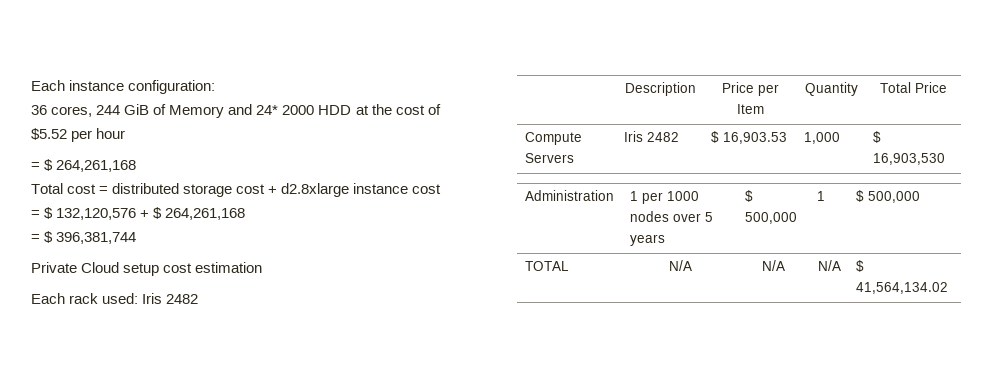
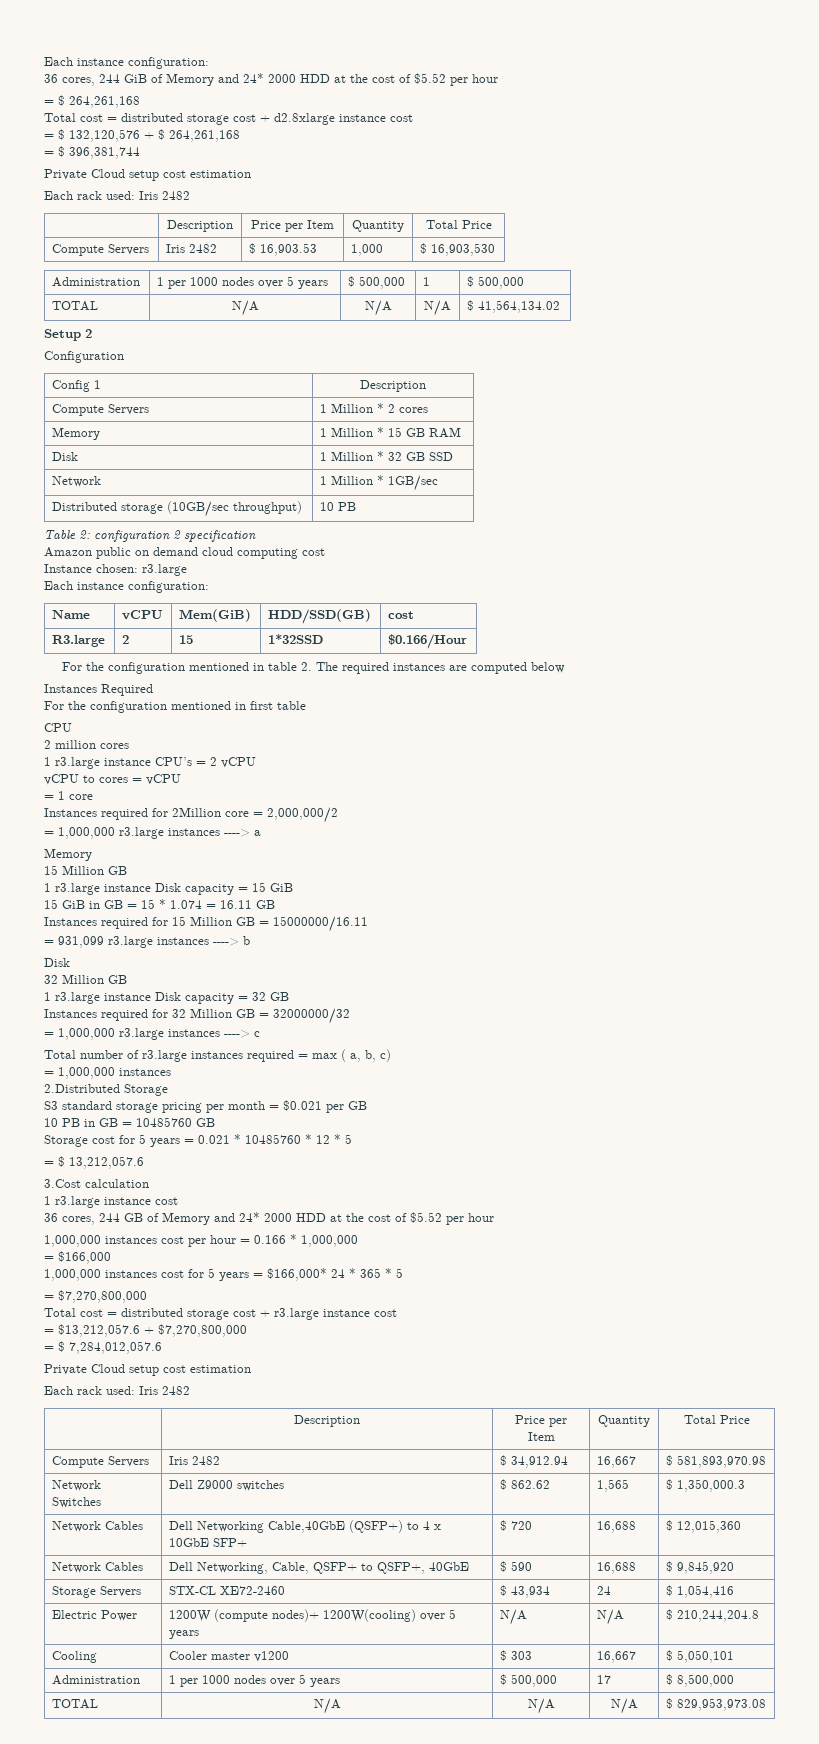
(948, 288) none -> [44,329,92,341] [44,351,124,363] [52,380,102,392] [360,380,426,392] [52,404,150,416] [320,403,429,413] [52,427,101,440] [320,427,462,438] [52,452,79,461] [320,451,454,461] [52,476,102,487] [320,475,439,491] [52,501,303,517] [320,502,357,511] [44,530,256,542] [44,547,325,559] [44,564,187,576] [44,581,209,593] [52,610,91,619] [122,610,163,620] [179,609,252,622] [268,609,372,624] [388,611,415,619] [52,635,106,647] [122,635,130,644] [179,635,194,644] [268,634,324,644] [388,634,468,649] [61,662,565,674] [44,684,153,696] [44,701,306,713] [44,723,72,732] [44,740,129,749] [44,757,256,769] [44,774,181,785] [44,791,93,800] [44,807,338,823] [44,827,261,839] [44,848,92,861] [44,865,127,875] [44,882,293,895] [44,899,275,909] [44,916,368,932] [44,936,250,948] [44,958,70,967] [44,974,127,984] [44,992,289,1004] [44,1008,350,1024] [44,1028,260,1040] [44,1049,391,1062] [44,1067,171,1079] [44,1084,168,1096] [44,1100,367,1113] [44,1117,215,1127] [44,1134,352,1147] [44,1156,144,1169] [44,1179,149,1188] [44,1196,178,1208] [44,1212,494,1225] [44,1234,358,1247] [44,1251,111,1264] [44,1268,403,1281] [44,1290,147,1303] [44,1308,397,1320] [44,1324,247,1337] [44,1341,162,1354] [44,1364,251,1376] [44,1386,190,1395] [294,1415,360,1427] [515,1415,567,1427] [527,1432,555,1441] [598,1415,650,1427] [683,1415,750,1424] [52,1456,150,1468] [169,1456,221,1465] [500,1455,569,1468] [597,1456,637,1468] [666,1455,767,1468] [52,1480,102,1491] [52,1497,102,1508] [169,1480,285,1491] [500,1479,551,1490] [597,1479,630,1492] [666,1479,746,1492] [52,1521,144,1532] [169,1520,442,1533] [169,1538,248,1547] [500,1520,533,1531] [597,1521,637,1533] [666,1520,742,1533] [52,1562,144,1573] [169,1562,470,1574] [500,1561,533,1572] [597,1562,637,1574] [666,1561,735,1574] [52,1586,142,1598] [169,1586,286,1595] [500,1585,551,1598] [597,1586,612,1595] [666,1585,735,1598] [52,1610,138,1621] [169,1609,457,1622] [169,1630,200,1639] [500,1609,528,1625] [597,1609,625,1625] [666,1609,760,1622] [52,1651,98,1663] [169,1651,290,1662] [500,1650,533,1661] [597,1651,637,1663] [666,1650,735,1663] [52,1675,141,1685] [169,1674,341,1687] [500,1674,558,1687] [597,1675,612,1684] [666,1674,735,1687] [52,1699,99,1709] [313,1698,341,1714] [527,1698,555,1714] [610,1698,638,1714] [666,1698,767,1711] // Setup 2 // Configuration // Config 1 | Description // Compute Servers | 1 Million * 2 cores // Memory | 1 Million * 15 GB RAM // Disk | 1 Million * 32 GB SSD // Network | 1 Million * 1GB/sec // Distributed storage (10GB/sec throughput) | 10 PB // Table 2: configuration 2 specification // Amazon public on demand cloud computing cost // Instance chosen: r3.large // Each instance configuration: // Name | vCPU | Mem(GiB) | HDD/SSD(GB) | cost // R3.large | 2 | 15 | 1*32SSD | $0.166/Hour // For the configuration mentioned in table 2. The required instances are computed below // Instances Required // For the configuration mentioned in first table // CPU // 2 million cores // 1 r3.large instance CPU’s = 2 vCPU // vCPU to cores = vCPU // = 1 core // Instances required for 2Million core = 2,000,000/2 // = 1,000,000 r3.large instances ----> a // Memory // 15 Million GB // 1 r3.large instance Disk capacity = 15 GiB // 15 GiB in GB = 15 * 1.074 = 16.11 GB // Instances required for 15 Million GB = 15000000/16.11 // = 931,099 r3.large instances ----> b // Disk // 32 Million GB // 1 r3.large instance Disk capacity = 32 GB // Instances required for 32 Million GB = 32000000/32 // = 1,000,000 r3.large instances ----> c // Total number of r3.large instances required = max ( a, b, c) // = 1,000,000 instances // 2.Distributed Storage // S3 standard storage pricing per month = $0.021 per GB // 10 PB in GB = 10485760 GB // Storage cost for 5 years = 0.021 * 10485760 * 12 * 5 // = $ 13,212,057.6 // 3.Cost calculation // 1 r3.large instance cost // 36 cores, 244 GB of Memory and 24* 2000 HDD at the cost of $5.52 per hour // 1,000,000 instances cost per hour = 0.166 * 1,000,000 // = $166,000 // 1,000,000 instances cost for 5 years = $166,000* 24 * 365 * 5 // = $7,270,800,000 // Total cost = distributed storage cost + r3.large instance cost // = $13,212,057.6 + $7,270,800,000 // = $ 7,284,012,057.6 // Private Cloud setup cost estimation // Each rack used: Iris 2482 // | Description | Price per Item | Quantity | Total Price // Compute Servers | Iris 2482 | $ 34,912.94 | 16,667 | $ 581,893,970.98 // Network Switches | Dell Z9000 switches | $ 862.62 | 1,565 | $ 1,350,000.3 // Network Cables | Dell Networking Cable,40GbE (QSFP+) to 4 x 10GbE SFP+ | $ 720 | 16,688 | $ 12,015,360 // Network Cables | Dell Networking, Cable, QSFP+ to QSFP+, 40GbE | $ 590 | 16,688 | $ 9,845,920 // Storage Servers | STX-CL XE72-2460 | $ 43,934 | 24 | $ 1,054,416 // Electric Power | 1200W (compute nodes)+ 1200W(cooling) over 5 years | N/A | N/A | $ 210,244,204.8 // Cooling | Cooler master v1200 | $ 303 | 16,667 | $ 5,050,101 // Administration | 1 per 1000 nodes over 5 years | $ 500,000 | 17 | $ 8,500,000 // TOTAL | N/A | N/A | N/A | $ 829,953,973.08

